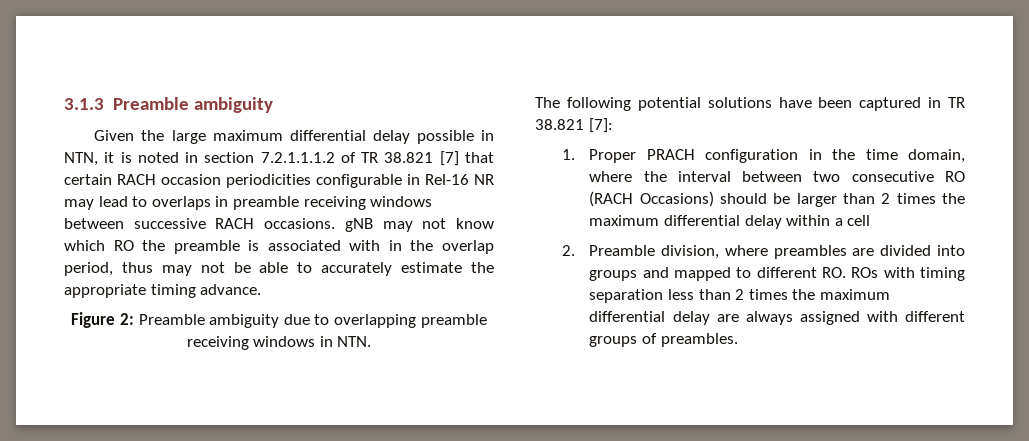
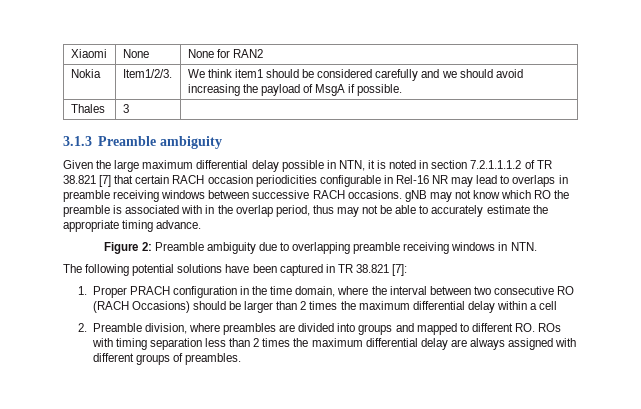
(64, 104) none -> [70,49,107,58] [122,49,149,58] [187,49,263,58] [70,69,101,78] [122,69,172,78] [187,69,523,81] [187,84,403,96] [70,104,105,113] [122,104,129,113] Xiaomi | None | None for RAN2 // Nokia | Item1/2/3. | We think item1 should be considered carefully and we should avoid increasing the payload of MsgA if possible. // Thales | 3 | //

